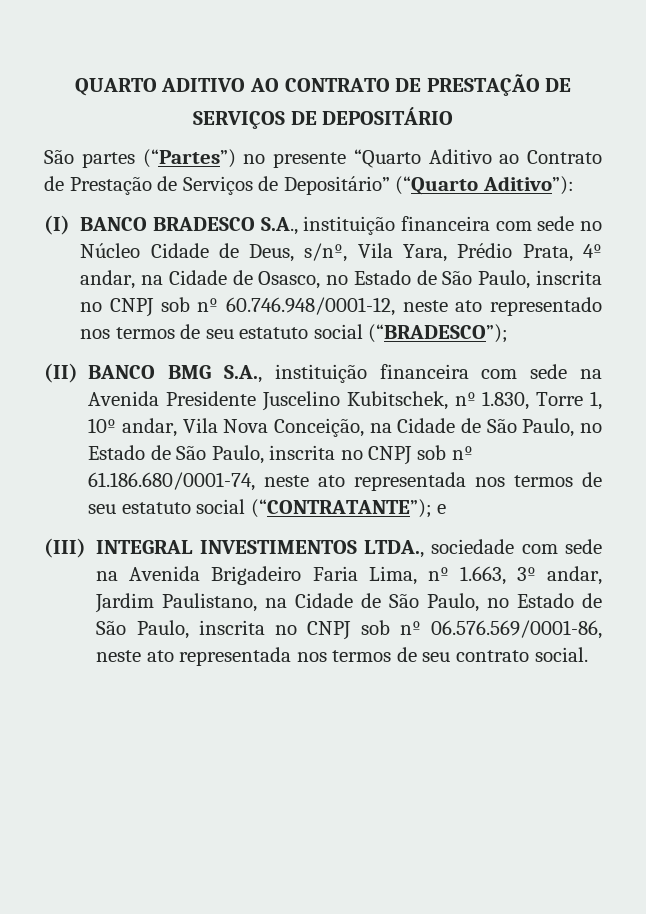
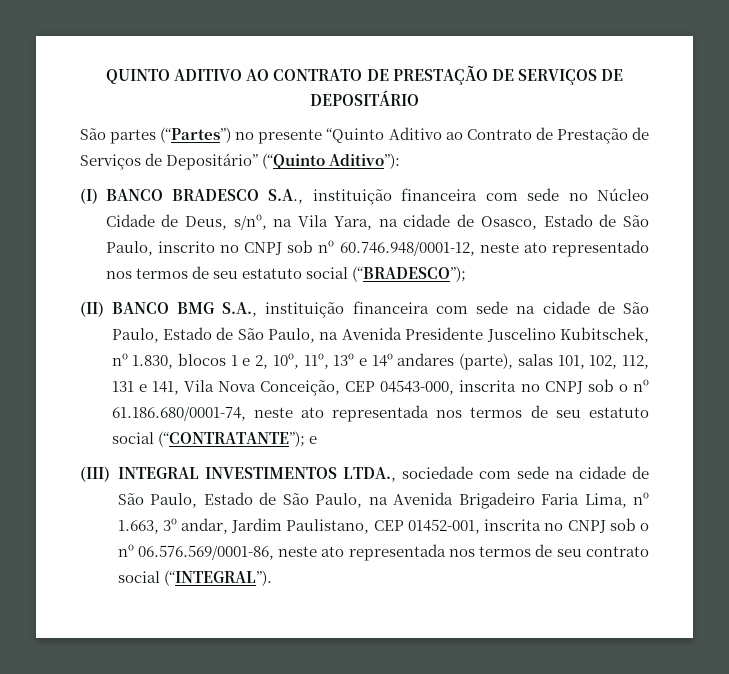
[74,78,157,96] QUARTO -> [106,69,171,84] QUINTO
(572, 85) // -> (514, 75) none
[353,149,421,168] “Quarto -> [326,128,385,143] “Quinto
[395,176,479,195] (“Quarto -> [262,153,326,169] (“Quinto
(348, 252) none -> [273,219,293,227] na
[457,243,602,262] [80,270,227,289] Prédio Prata, 4º andar, na Cidade -> [378,214,451,227] na cidade
[326,270,602,289] no Estado de São Paulo, inscrita -> [543,214,649,227] [105,241,215,256] Estado de São Paulo, inscrito
(602, 374) none -> [542,301,649,314] [111,327,339,343] cidade de São Paulo, Estado de São Paulo, na
[536,391,602,410] [88,418,602,437] [88,445,446,465] Torre 1, 10º andar, Vila Nova Conceição, na Cidade de São Paulo, no Estado de São Paulo, inscrita no CNPJ sob -> [177,353,649,370] [111,379,628,396] blocos 1 e 2, 10º, 11º, 13º e 14º andares (parte), salas 101, 102, 112, 131 e 141, Vila Nova Conceição, CEP 04543-000, inscrita no CNPJ sob o
(119, 576) none -> [578,466,649,479] [117,492,388,508] cidade de São Paulo, Estado de São Paulo, na
[265,593,602,612] [96,620,390,640] na Cidade de São Paulo, no Estado de São Paulo, inscrita no CNPJ sob -> [373,518,650,534] CEP 01452-001, inscrita no CNPJ sob o
[534,647,588,662] social. -> [117,570,272,586] social (“INTEGRAL”).

